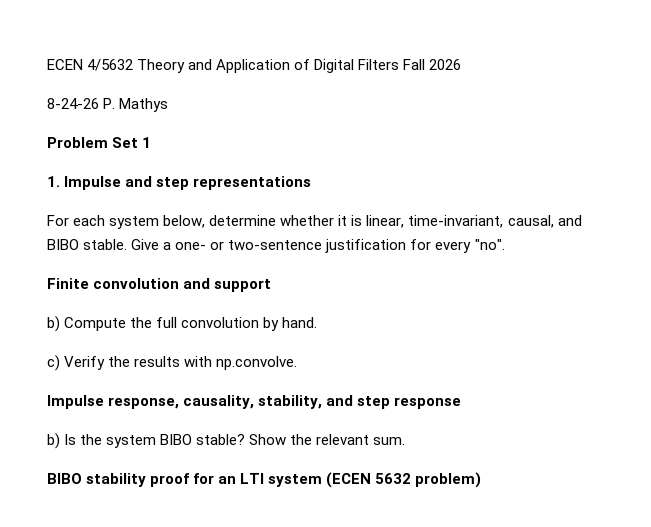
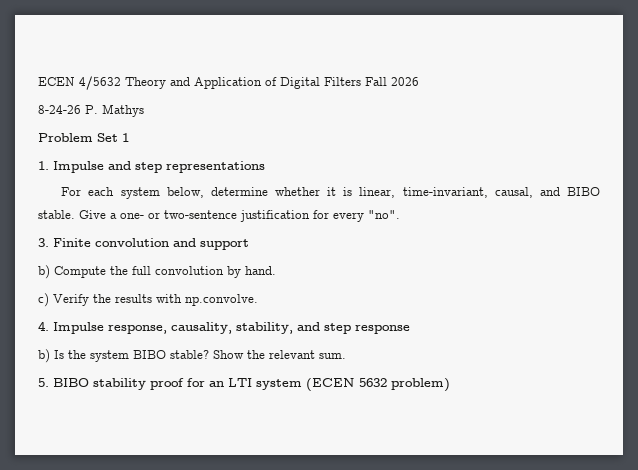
(505, 244) none -> [38,238,49,247] 3.
(298, 363) none -> [38,321,49,331] 4.
(406, 441) none -> [38,378,49,387] 5.

